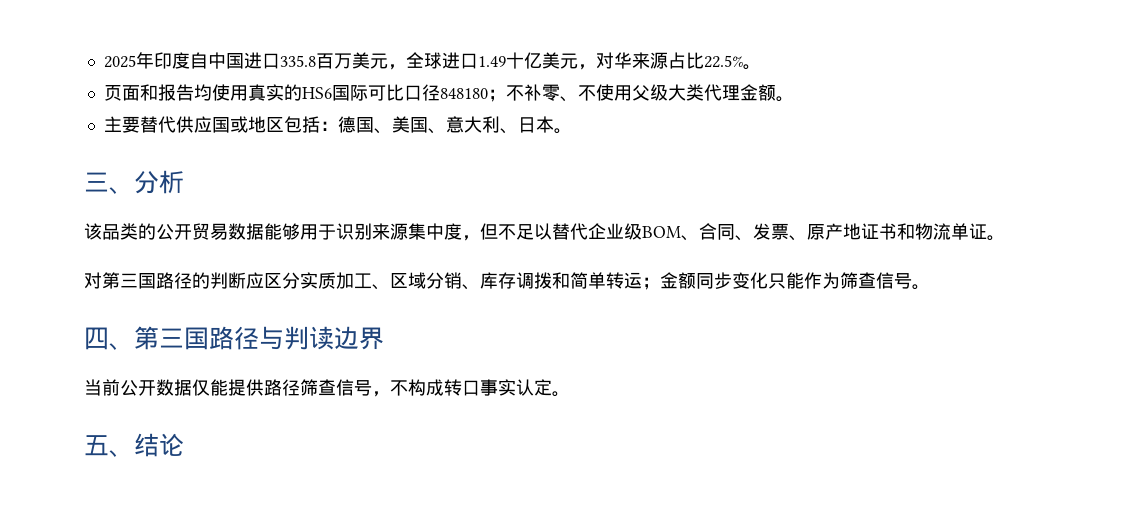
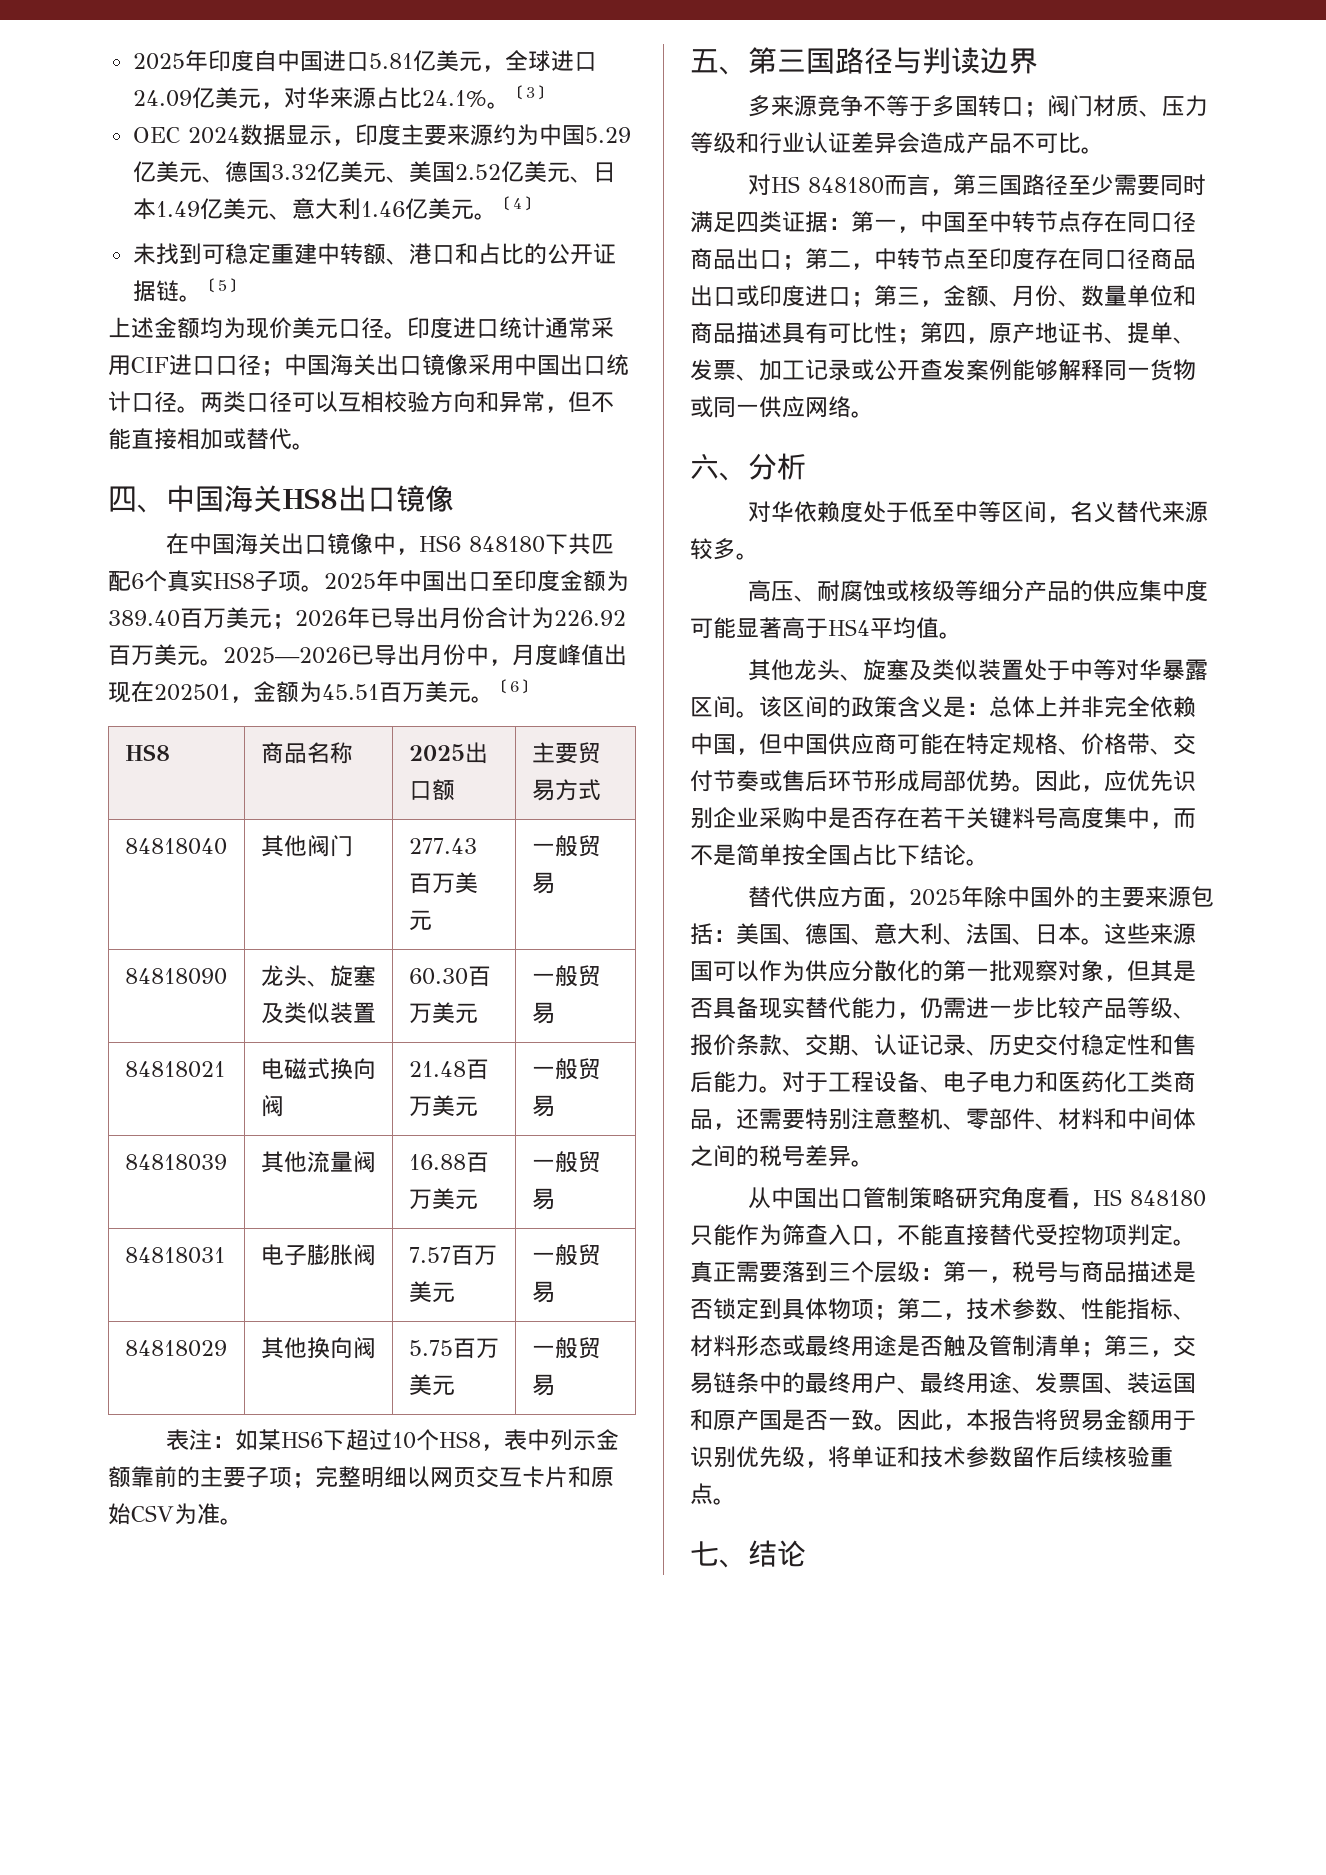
[279,53,352,69] 335.8百万 -> [369,50,437,72] 5.81亿
[477,52,524,69] 1.49十 -> [133,90,193,107] 24.09
[703,55,761,70] [103,84,794,102] [103,116,572,134] [84,170,184,194] [84,223,1005,241] [84,272,930,290] [84,327,109,350] 22.5%。 // 页面和报告均使用真实的HS6国际可比口径848180；不补零、不使用父级大类代理金额。 // 主要替代供应国或地区包括：德国、美国、意大利、日本。 // 三、分析 // 该品类的公开贸易数据能够用于识别来源集中度，但不足以替代企业级BOM、合同、发票、原产地证书和物流单证。 // 对第三国路径的判断应区分实质加工、区域分销、库存调拨和简单转运；金额同步变化只能作为筛查信号。 // 四 -> [422,90,511,109] [510,85,552,100] [133,124,632,146] [133,161,617,183] [133,198,498,220] [497,196,539,211] [133,243,617,265] [133,280,203,302] [202,278,244,293] [108,317,614,339] [108,354,629,376] [108,391,614,413] [108,428,315,450] [108,485,454,513] [166,533,615,555] [108,570,629,592] [108,607,626,629] [108,644,627,666] [108,681,494,703] [494,679,535,694] [124,744,170,761] [260,742,353,764] [408,742,488,764] [408,779,455,801] [531,742,601,764] [531,779,601,801] [124,838,227,855] [260,835,353,857] [408,838,477,854] [408,872,478,894] [408,910,432,931] [531,835,601,857] [531,872,555,894] [124,968,227,985] [260,965,376,987] [260,1002,376,1024] [408,966,491,987] [408,1002,478,1024] [531,965,601,987] [531,1002,555,1024] [124,1061,225,1078] [260,1058,376,1080] [260,1095,284,1117] [408,1059,489,1080] [408,1095,478,1117] [531,1058,601,1080] [531,1095,555,1117] [124,1154,227,1171] [260,1151,376,1173] [408,1152,489,1173] [408,1188,478,1210] [531,1151,601,1173] [531,1188,555,1210] [124,1247,225,1264] [260,1244,376,1266] [408,1245,497,1266] [408,1281,455,1303] [531,1244,601,1266] [531,1281,555,1303] [124,1340,227,1357] [260,1337,376,1359] [408,1338,499,1359] [408,1374,455,1396] [531,1337,601,1359] [531,1374,555,1396] [166,1429,620,1451] [108,1466,614,1488] [108,1503,243,1525] [690,49,719,73] 24.1%。〔3〕 // OEC 2024数据显示，印度主要来源约为中国5.29亿美元、德国3.32亿美元、美国2.52亿美元、日本1.49亿美元、意大利1.46亿美元。〔4〕 // 未找到可稳定重建中转额、港口和占比的公开证据链。〔5〕 // 上述金额均为现价美元口径。印度进口统计通常采用CIF进口口径；中国海关出口镜像采用中国出口统计口径。两类口径可以互相校验方向和异常，但不能直接相加或替代。 // 四、中国海关HS8出口镜像 // 在中国海关出口镜像中，HS6 848180下共匹配6个真实HS8子项。2025年中国出口至印度金额为389.40百万美元；2026年已导出月份合计为226.92百万美元。2025—2026已导出月份中，月度峰值出现在202501，金额为45.51百万美元。〔6〕 // HS8 | 商品名称 | 2025出口额 | 主要贸易方式 // 84818040 | 其他阀门 | 277.43百万美元 | 一般贸易 // 84818090 | 龙头、旋塞及类似装置 | 60.30百万美元 | 一般贸易 // 84818021 | 电磁式换向阀 | 21.48百万美元 | 一般贸易 // 84818039 | 其他流量阀 | 16.88百万美元 | 一般贸易 // 84818031 | 电子膨胀阀 | 7.57百万美元 | 一般贸易 // 84818029 | 其他换向阀 | 5.75百万美元 | 一般贸易 // 表注：如某HS6下超过10个HS8，表中列示金额靠前的主要子项；完整明细以网页交互卡片和原始CSV为准。 // 五
[84,379,570,397] [84,435,109,456] 当前公开数据仅能提供路径筛查信号，不构成转口事实认定。 // 五 -> [748,95,1209,117] [690,132,1104,154] [748,174,1207,196] [690,211,1196,233] [690,248,1196,270] [690,285,1196,307] [690,322,1196,344] [690,359,1196,381] [690,396,874,418] [690,453,806,481] [748,501,1209,523] [690,538,759,560] [748,580,1209,602] [690,617,962,639] [748,659,1209,681] [690,696,1196,718] [690,733,1196,755] [690,770,1196,792] [690,807,1196,829] [690,844,989,866] [748,886,1215,908] [690,923,1196,945] [690,959,1196,982] [690,997,1196,1019] [690,1034,1196,1056] [690,1071,1196,1093] [690,1108,1196,1130] [690,1145,874,1167] [748,1186,1207,1209] [690,1224,1196,1246] [690,1261,1196,1283] [690,1298,1196,1320] [690,1335,1196,1357] [690,1372,1196,1394] [690,1409,1196,1431] [690,1446,1173,1468] [690,1483,736,1505] [690,1541,719,1566] 多来源竞争不等于多国转口；阀门材质、压力等级和行业认证差异会造成产品不可比。 // 对HS 848180而言，第三国路径至少需要同时满足四类证据：第一，中国至中转节点存在同口径商品出口；第二，中转节点至印度存在同口径商品出口或印度进口；第三，金额、月份、数量单位和商品描述具有可比性；第四，原产地证书、提单、发票、加工记录或公开查发案例能够解释同一货物或同一供应网络。 // 六、分析 // 对华依赖度处于低至中等区间，名义替代来源较多。 // 高压、耐腐蚀或核级等细分产品的供应集中度可能显著高于HS4平均值。 // 其他龙头、旋塞及类似装置处于中等对华暴露区间。该区间的政策含义是：总体上并非完全依赖中国，但中国供应商可能在特定规格、价格带、交付节奏或售后环节形成局部优势。因此，应优先识别企业采购中是否存在若干关键料号高度集中，而不是简单按全国占比下结论。 // 替代供应方面，2025年除中国外的主要来源包括：美国、德国、意大利、法国、日本。这些来源国可以作为供应分散化的第一批观察对象，但其是否具备现实替代能力，仍需进一步比较产品等级、报价条款、交期、认证记录、历史交付稳定性和售后能力。对于工程设备、电子电力和医药化工类商品，还需要特别注意整机、零部件、材料和中间体之间的税号差异。 // 从中国出口管制策略研究角度看，HS 848180只能作为筛查入口，不能直接替代受控物项判定。真正需要落到三个层级：第一，税号与商品描述是否锁定到具体物项；第二，技术参数、性能指标、材料形态或最终用途是否触及管制清单；第三，交易链条中的最终用户、最终用途、发票国、装运国和原产国是否一致。因此，本报告将贸易金额用于识别优先级，将单证和技术参数留作后续核验重点。 // 七

